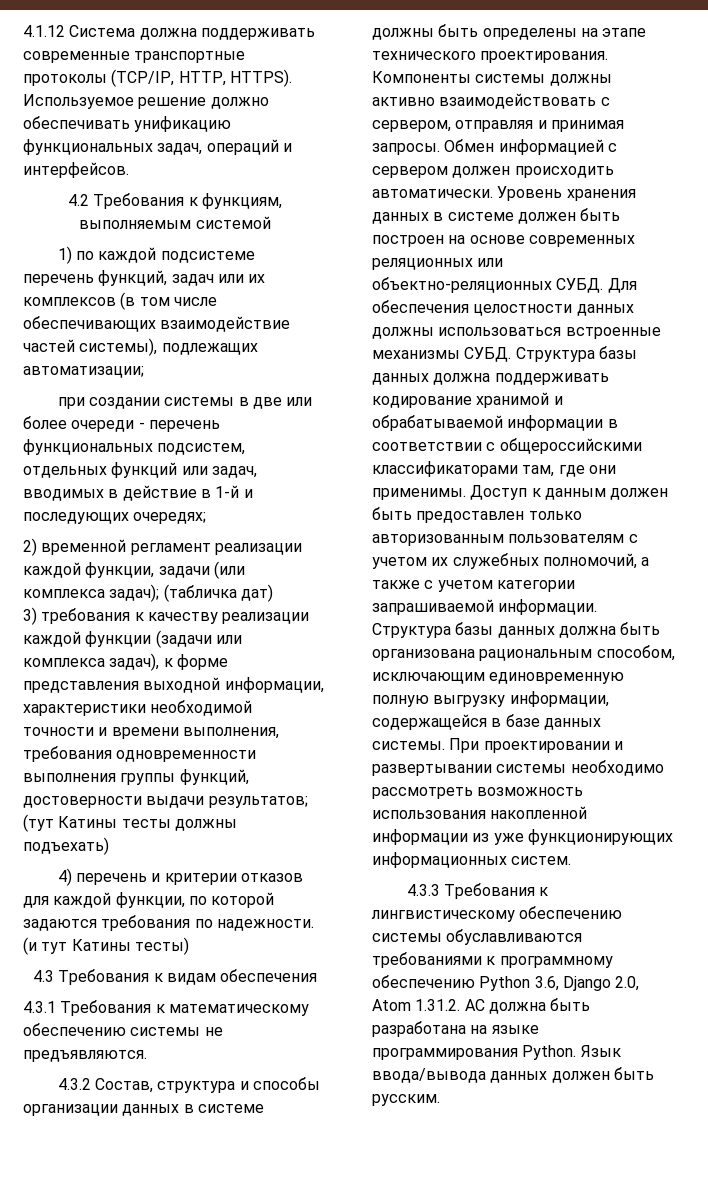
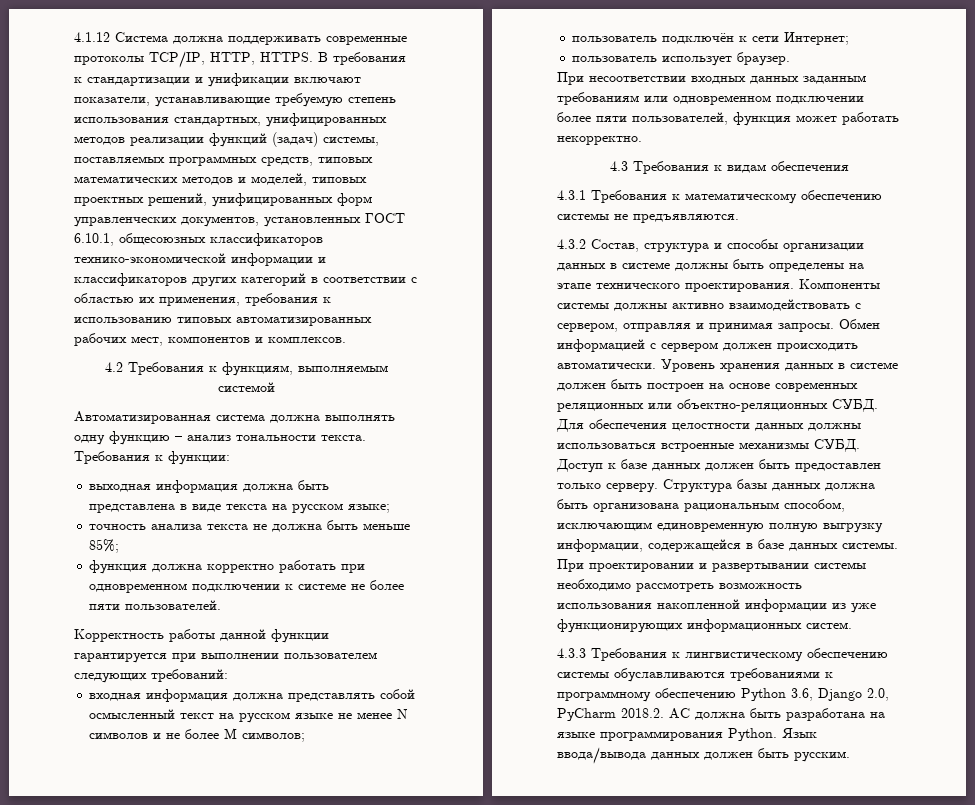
[134,51,246,63] [23,69,292,87] [23,94,269,109] [23,116,232,132] [23,139,292,155] [23,162,129,178] транспортные протоколы (TCP/IP, HTTP, HTTPS). Используемое решение должно обеспечивать унификацию функциональных задач, операций и интерфейсов. -> [74,51,406,68] [74,73,361,87] [74,93,396,107] [74,113,387,127] [74,132,379,147] [74,156,373,166] [74,173,367,186] [74,193,372,207] [74,213,405,227] [74,233,323,246] [74,253,326,266] [74,273,417,287] [74,293,331,306] [74,316,372,326] [74,333,346,346] протоколы TCP/IP, HTTP, HTTPS. В требования к стандартизации и унификации включают показатели, устанавливающие требуемую степень использования стандартных, унифицированных методов реализации функций (задач) системы, поставляемых программных средств, типовых математических методов и моделей, типовых проектных решений, унифицированных форм управленческих документов, установленных ГОСТ 6.10.1, общесоюзных классификаторов технико-экономической информации и классификаторов других категорий в соответствии с областью их применения, требования к использованию типовых автоматизированных рабочих мест, компонентов и комплексов.
[57,246,255,264] [23,270,266,286] [23,292,217,310] [23,316,291,332] [23,338,258,356] [23,366,144,378] [57,397,313,409] [23,416,220,432] [23,439,246,455] [23,462,257,478] [23,485,253,501] [23,512,207,524] [23,538,302,556] [23,561,245,579] [23,584,273,602] [23,607,310,625] [23,630,242,648] [23,653,228,671] [23,677,324,693] [23,700,253,716] [23,727,279,739] [23,746,257,762] [23,769,249,785] [23,796,308,808] [23,814,237,832] [23,837,109,855] [57,868,304,886] [23,892,275,908] [23,915,314,931] [23,937,189,955] 1) по каждой подсистеме перечень функций, задач или их комплексов (в том числе обеспечивающих взаимодействие частей системы), подлежащих автоматизации; // при создании системы в две или более очереди - перечень функциональных подсистем, отдельных функций или задач, вводимых в действие в 1-й и последующих очередях; // 2) временной регламент реализации каждой функции, задачи (или комплекса задач); (табличка дат) // 3) требования к качеству реализации каждой функции (задачи или комплекса задач), к форме представления выходной информации, характеристики необходимой точности и времени выполнения, требования одновременности выполнения группы функций, достоверности выдачи результатов; (тут Катины тесты должны подъехать) // 4) перечень и критерии отказов для каждой функции, по которой задаются требования по надежности. (и тут Катины тесты) -> [74,411,395,424] [74,431,366,445] [74,451,230,465] [89,480,330,493] [89,503,391,514] [89,520,411,532] [89,539,120,553] [89,560,366,574] [89,580,405,593] [89,600,222,610] [74,629,329,643] [74,652,377,663] [74,669,228,683] [89,689,416,702] [89,709,409,723] [89,728,306,742] [572,32,850,45] [572,52,791,66] [557,72,866,85] [557,92,864,105] [557,112,899,126] [557,136,642,145] Автоматизированная система должна выполнять одну функцию – анализ тональности текста. Требования к функции: // выходная информация должна быть представлена в виде текста на русском языке; // точность анализа текста не должна быть меньше 85%; // функция должна корректно работать при одновременном подключении к системе не более пяти пользователей. // Корректность работы данной функции гарантируется при выполнении пользователем следующих требований: // входная информация должна представлять собой осмысленный текст на русском языке не менее N символов и не более M символов; // пользователь подключён к сети Интернет; // пользователь использует браузер. // При несоответствии входных данных заданным требованиям или одновременном подключении более пяти пользователей, функция может работать некорректно.
[515,346,637,362] [372,373,609,385] [372,392,563,408] [372,415,618,431] [372,438,642,454] [372,461,616,477] [372,485,669,500] [372,507,582,523] [372,534,638,546] [372,553,650,569] [372,580,575,592] [372,599,598,615] Структура базы данных должна поддерживать кодирование хранимой и обрабатываемой информации в соответствии с общероссийскими классификаторами там, где они применимы. Доступ к данным должен быть предоставлен только авторизованным пользователям с учетом их служебных полномочий, а также с учетом категории запрашиваемой информации. -> [556,459,881,473] [557,483,658,493] Доступ к базе данных должен быть предоставлен только серверу.
[372,999,461,1011] Atom 1.31.2. -> [557,708,664,721] PyCharm 2018.2.

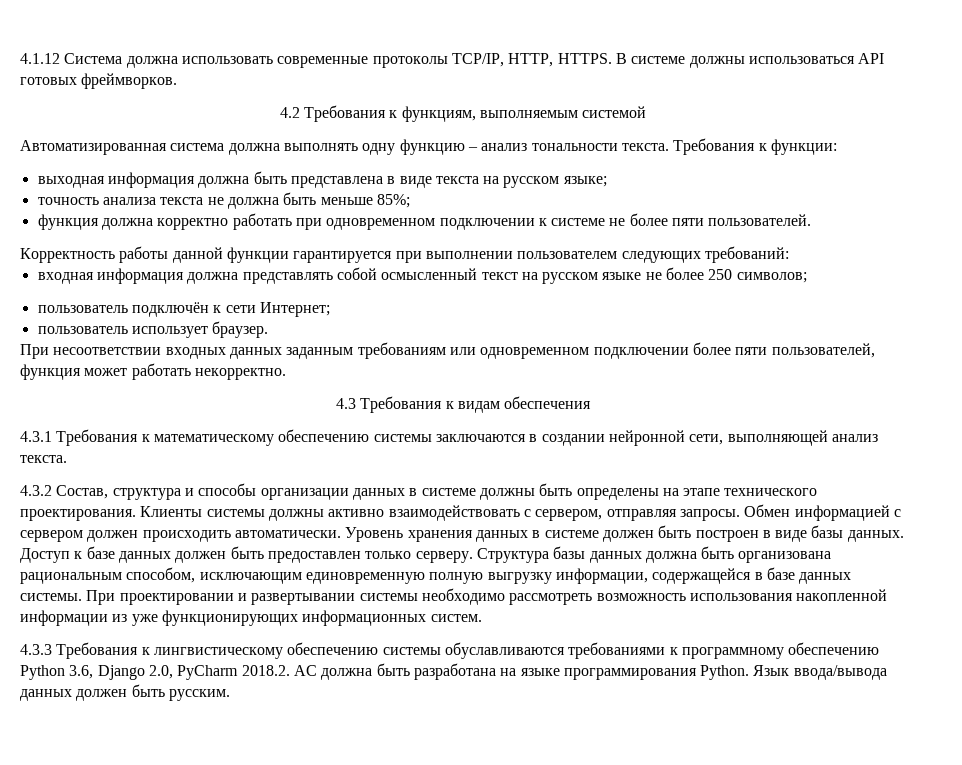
[228,36,321,45] поддерживать -> [181,56,273,64] использовать
[333,52,406,65] [74,73,361,87] [74,93,396,107] [74,113,387,127] [74,132,379,147] [74,156,373,166] [74,173,367,186] [74,193,372,207] [74,213,405,227] [74,233,323,246] [74,253,326,266] [74,273,417,287] [74,293,331,306] [74,316,372,326] [74,333,346,346] требования к стандартизации и унификации включают показатели, устанавливающие требуемую степень использования стандартных, унифицированных методов реализации функций (задач) системы, поставляемых программных средств, типовых математических методов и моделей, типовых проектных решений, унифицированных форм управленческих документов, установленных ГОСТ 6.10.1, общесоюзных классификаторов технико-экономической информации и классификаторов других категорий в соответствии с областью их применения, требования к использованию типовых автоматизированных рабочих мест, компонентов и комплексов. -> [631,53,885,68] [20,73,178,89] системе должны использоваться API готовых фреймворков.
[357,709,409,719] [89,728,238,739] менее N символов и не более M -> [666,267,733,280] более 250
[614,214,739,223] не предъявляются. -> [435,430,878,446] [20,455,67,463] заключаются в создании нейронной сети, выполняющей анализ текста.
[799,279,880,289] Компоненты -> [140,506,203,517] Клиенты
[696,322,773,332] и принимая -> (677, 515) none
[709,382,858,392] [557,399,878,412] [556,419,861,432] [557,439,860,452] на основе современных реляционных или объектно-реляционных СУБД. Для обеспечения целостности данных должны использоваться встроенные механизмы СУБД. -> [762,525,904,542] в виде базы данных.

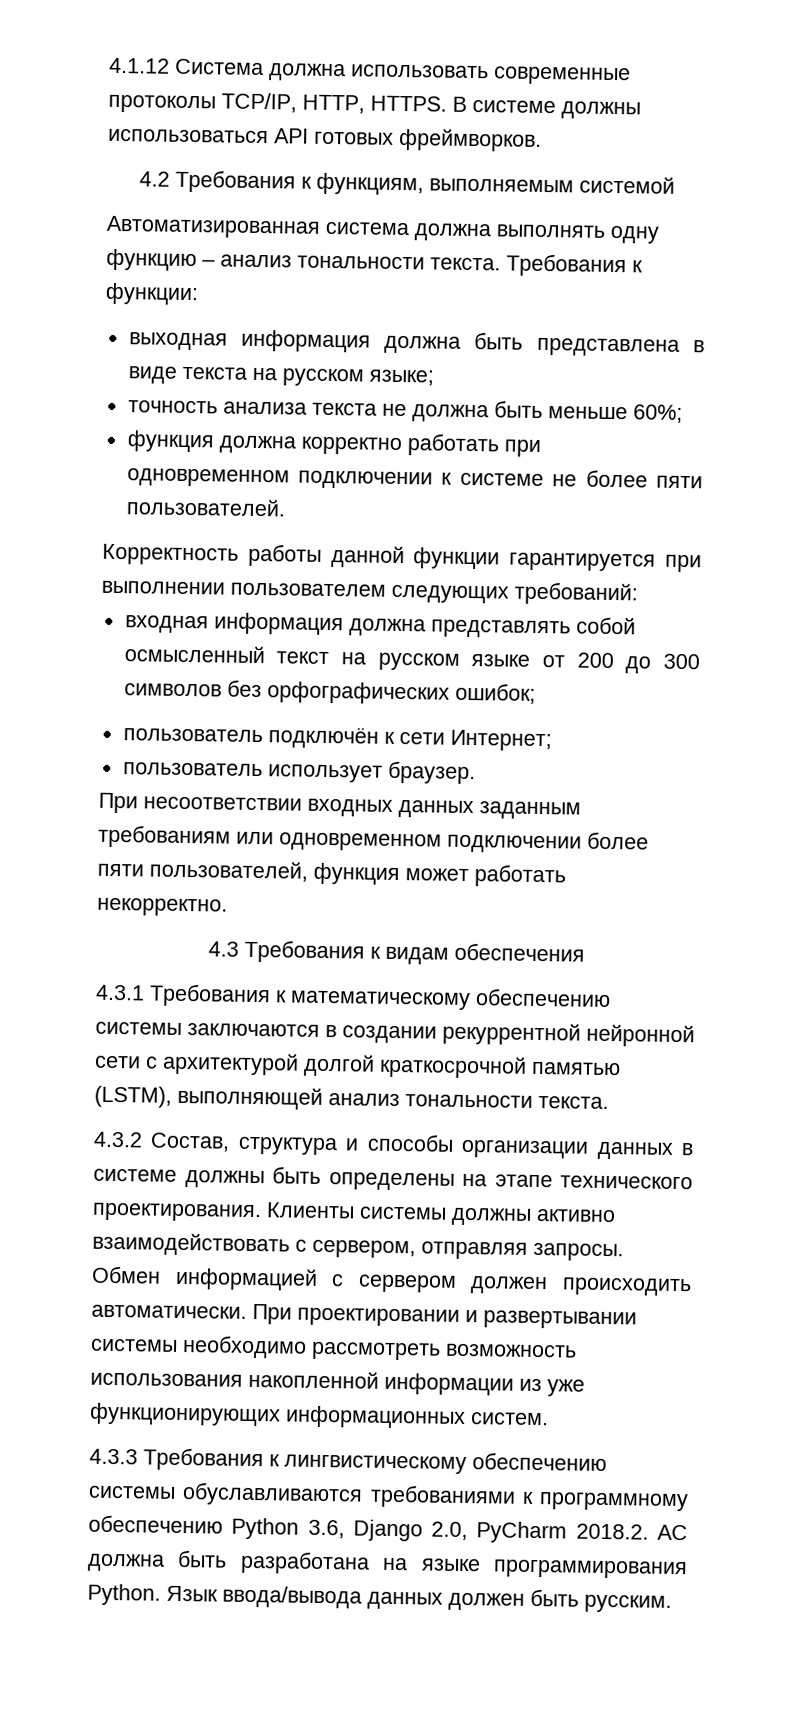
[376,194,410,208] 85%; -> [632,404,683,423] 60%;
[645,267,807,283] не более 250 символов; -> [541,652,700,674] [123,679,536,705] от 200 до 300 символов без орфографических ошибок;
[608,430,724,446] нейронной сети, -> [442,1021,695,1048] [94,1051,621,1079] [94,1085,172,1108] рекуррентной нейронной сети с архитектурой долгой краткосрочной памятью (LSTM),
(878, 438) none -> [405,1094,533,1108] тональности
[345,525,904,542] [20,546,832,563] [20,567,852,584] [20,593,82,601] Уровень хранения данных в системе должен быть построен в виде базы данных. Доступ к базе данных должен быть предоставлен только серверу. Структура базы данных должна быть организована рациональным способом, исключающим единовременную полную выгрузку информации, содержащейся в базе данных системы. -> (247, 1311) none

